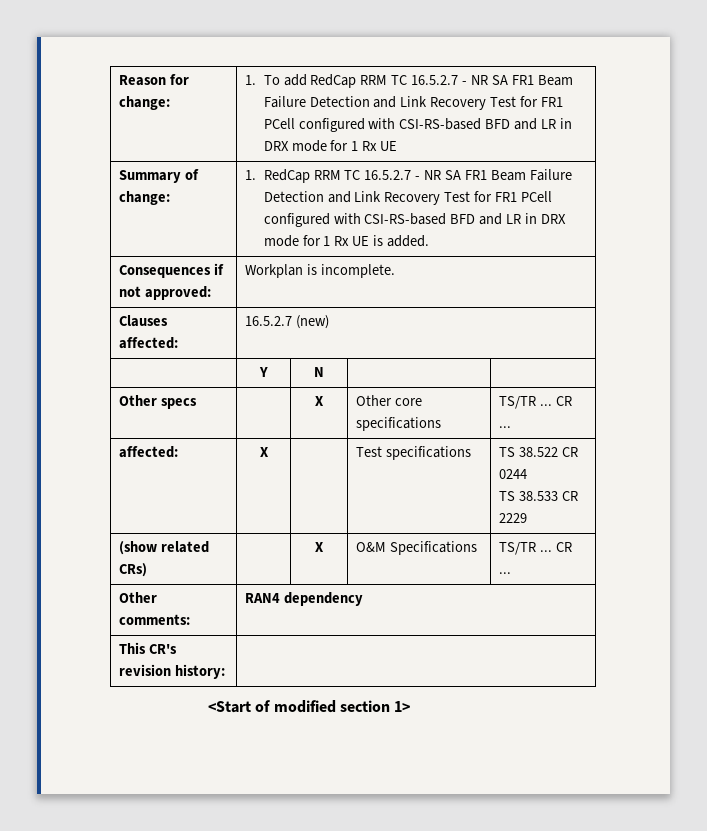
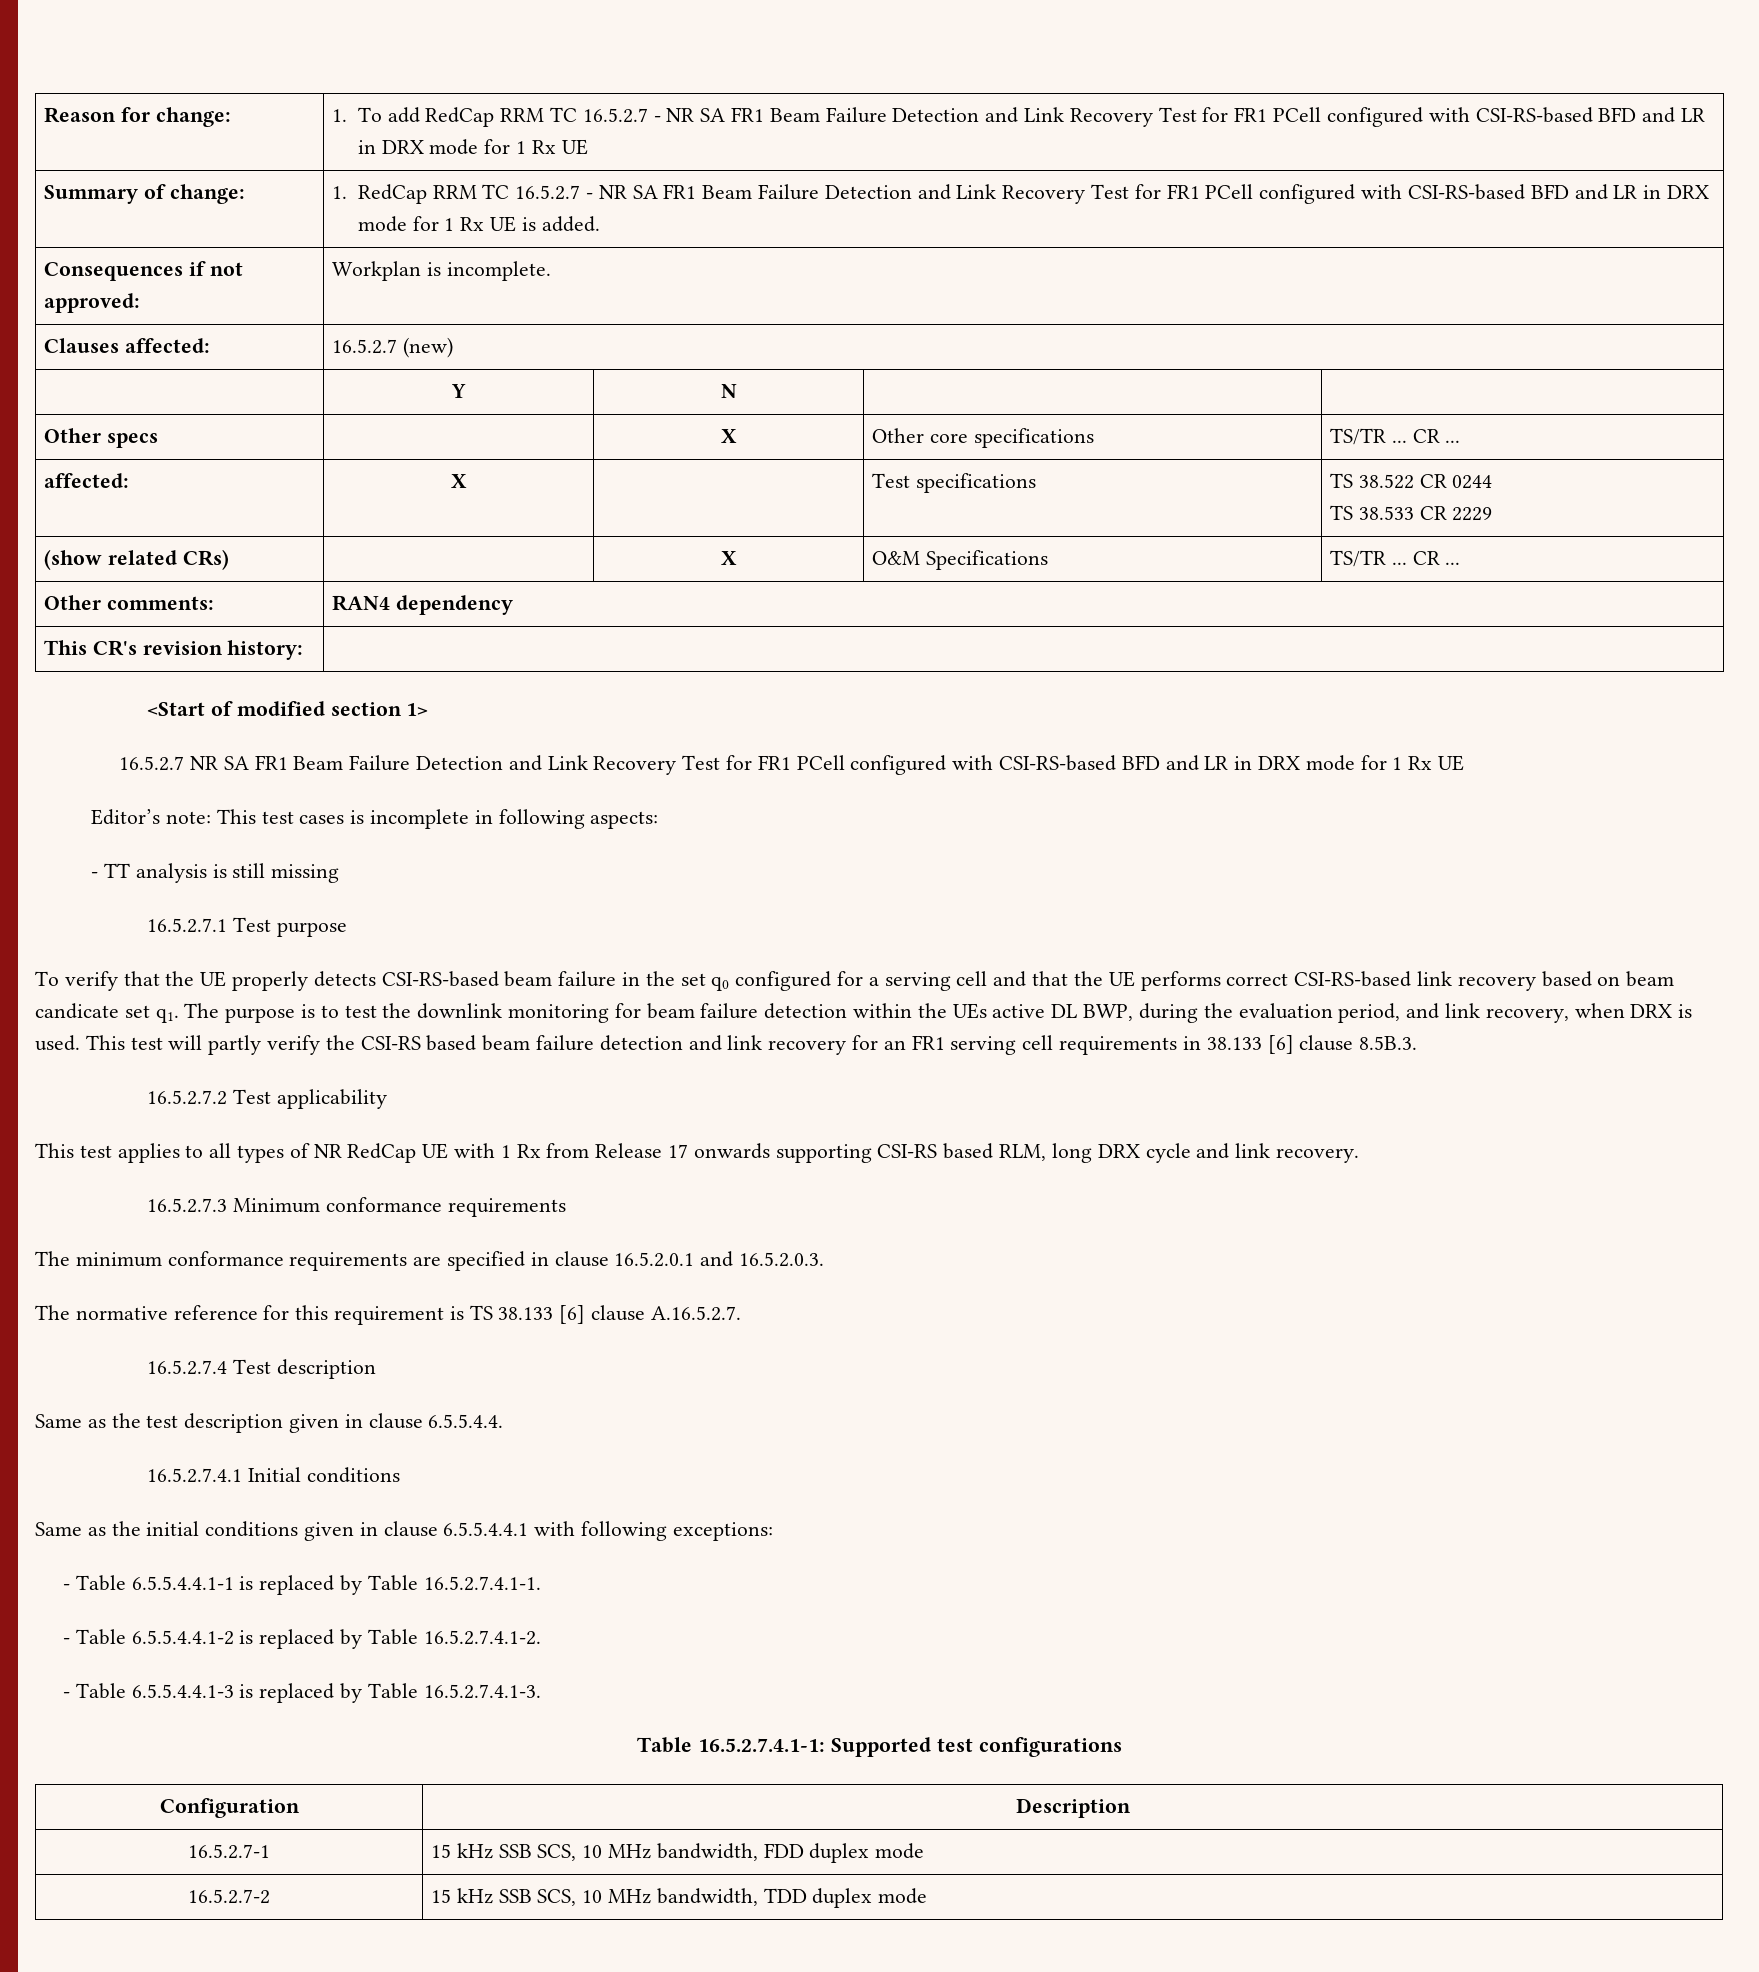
(411, 706) none -> [119,755,1465,775] [91,809,659,829] [91,863,340,883] [147,917,347,937] [35,971,1675,991] [35,1003,1693,1023] [35,1035,1418,1055] [147,1089,387,1109] [35,1143,1359,1163] [147,1197,566,1217] [35,1251,825,1271] [35,1305,741,1325] [147,1359,376,1379] [35,1413,504,1433] [147,1467,400,1483] [35,1521,773,1541] [63,1575,541,1595] [63,1629,541,1649] [63,1683,541,1703] [637,1737,1122,1757] [159,1798,300,1818] [1015,1798,1131,1818] [188,1844,270,1859] [431,1843,925,1863] [188,1889,270,1904] [431,1888,928,1908] // 16.5.2.7 NR SA FR1 Beam Failure Detection and Link Recovery Test for FR1 PCell configured with CSI-RS-based BFD and LR in DRX mode for 1 Rx UE // Editor’s note: This test cases is incomplete in following aspects: // - TT analysis is still missing // 16.5.2.7.1 Test purpose // To verify that the UE properly detects CSI-RS-based beam failure in the set q0 configured for a serving cell and that the UE performs correct CSI-RS-based link recovery based on beam candicate set q1. The purpose is to test the downlink monitoring for beam failure detection within the UEs active DL BWP, during the evaluation period, and link recovery, when DRX is used. This test will partly verify the CSI-RS based beam failure detection and link recovery for an FR1 serving cell requirements in 38.133 [6] clause 8.5B.3. // 16.5.2.7.2 Test applicability // This test applies to all types of NR RedCap UE with 1 Rx from Release 17 onwards supporting CSI-RS based RLM, long DRX cycle and link recovery. // 16.5.2.7.3 Minimum conformance requirements // The minimum conformance requirements are specified in clause 16.5.2.0.1 and 16.5.2.0.3. // The normative reference for this requirement is TS 38.133 [6] clause A.16.5.2.7. // 16.5.2.7.4 Test description // Same as the test description given in clause 6.5.5.4.4. // 16.5.2.7.4.1 Initial conditions // Same as the initial conditions given in clause 6.5.5.4.4.1 with following exceptions: // - Table 6.5.5.4.4.1-1 is replaced by Table 16.5.2.7.4.1-1. // - Table 6.5.5.4.4.1-2 is replaced by Table 16.5.2.7.4.1-2. // - Table 6.5.5.4.4.1-3 is replaced by Table 16.5.2.7.4.1-3. // Table 16.5.2.7.4.1-1: Supported test configurations // Configuration | Description // 16.5.2.7-1 | 15 kHz SSB SCS, 10 MHz bandwidth, FDD duplex mode // 16.5.2.7-2 | 15 kHz SSB SCS, 10 MHz bandwidth, TDD duplex mode

